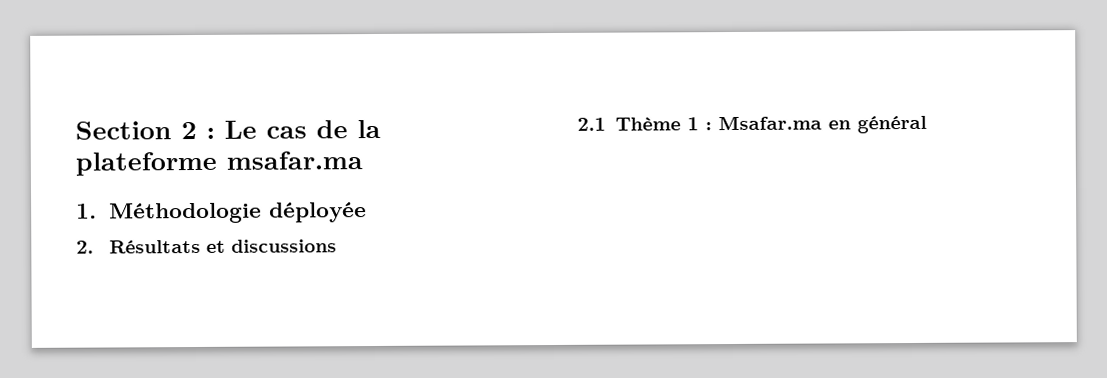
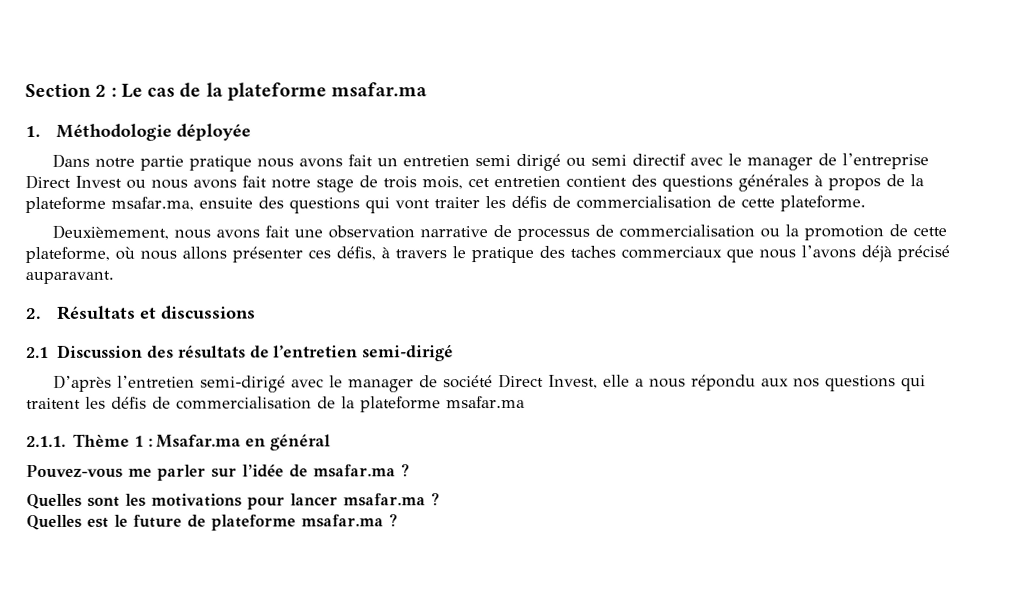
[76,239,338,254] [577,117,606,131] 2. Résultats et discussions // 2.1 -> [52,153,930,172] [25,174,924,193] [25,195,866,214] [52,224,948,241] [25,245,950,264] [25,270,114,285] [26,305,257,320] [26,344,455,362] [53,373,927,393] [26,395,525,413] [26,435,66,448] Dans notre partie pratique nous avons fait un entretien semi dirigé ou semi directif avec le manager de l’entreprise Direct Invest ou nous avons fait notre stage de trois mois, cet entretien contient des questions générales à propos de la plateforme msafar.ma, ensuite des questions qui vont traiter les défis de commercialisation de cette plateforme. // Deuxièmement, nous avons fait une observation narrative de processus de commercialisation ou la promotion de cette plateforme, où nous allons présenter ces défis, à travers le pratique des taches commerciaux que nous l’avons déjà précisé auparavant. // 2. Résultats et discussions // 2.1 Discussion des résultats de l’entretien semi-dirigé // D’après l’entretien semi-dirigé avec le manager de société Direct Invest, elle a nous répondu aux nos questions qui traitent les défis de commercialisation de la plateforme msafar.ma // 2.1.1.
(927, 124) none -> [26,463,410,481] [26,492,440,510] [26,513,398,531] // Pouvez-vous me parler sur l’idée de msafar.ma ? // Quelles sont les motivations pour lancer msafar.ma ? // Quelles est le future de plateforme msafar.ma ?

